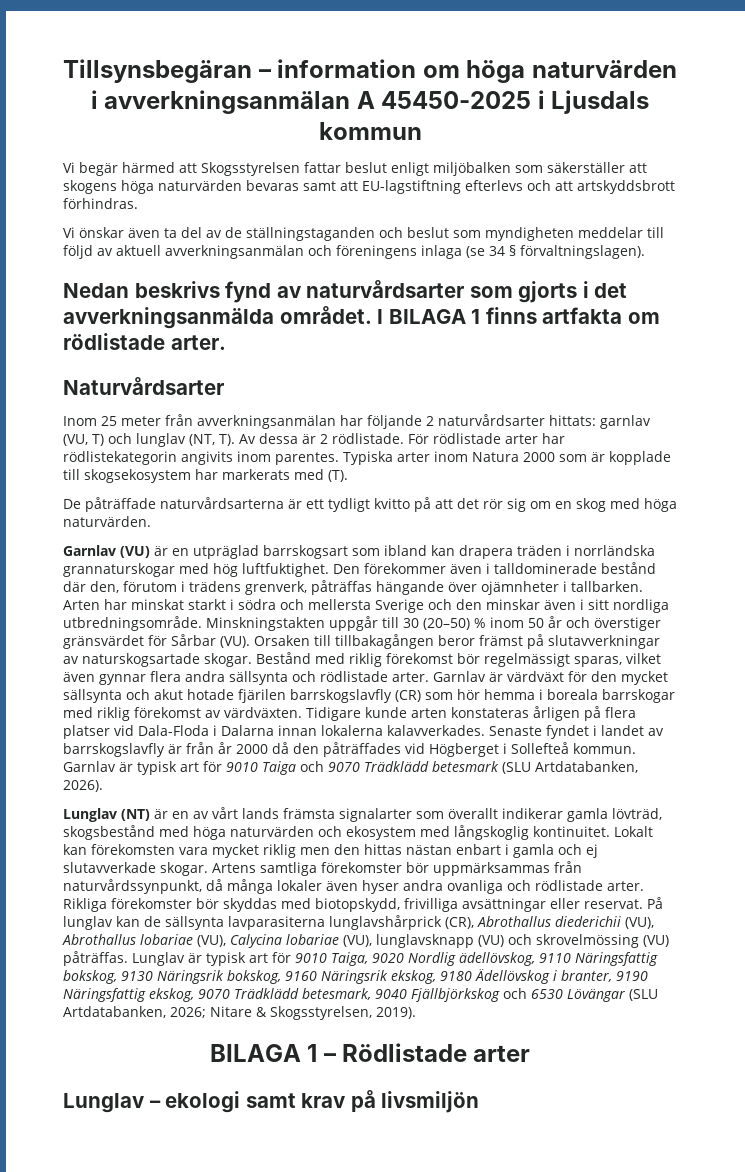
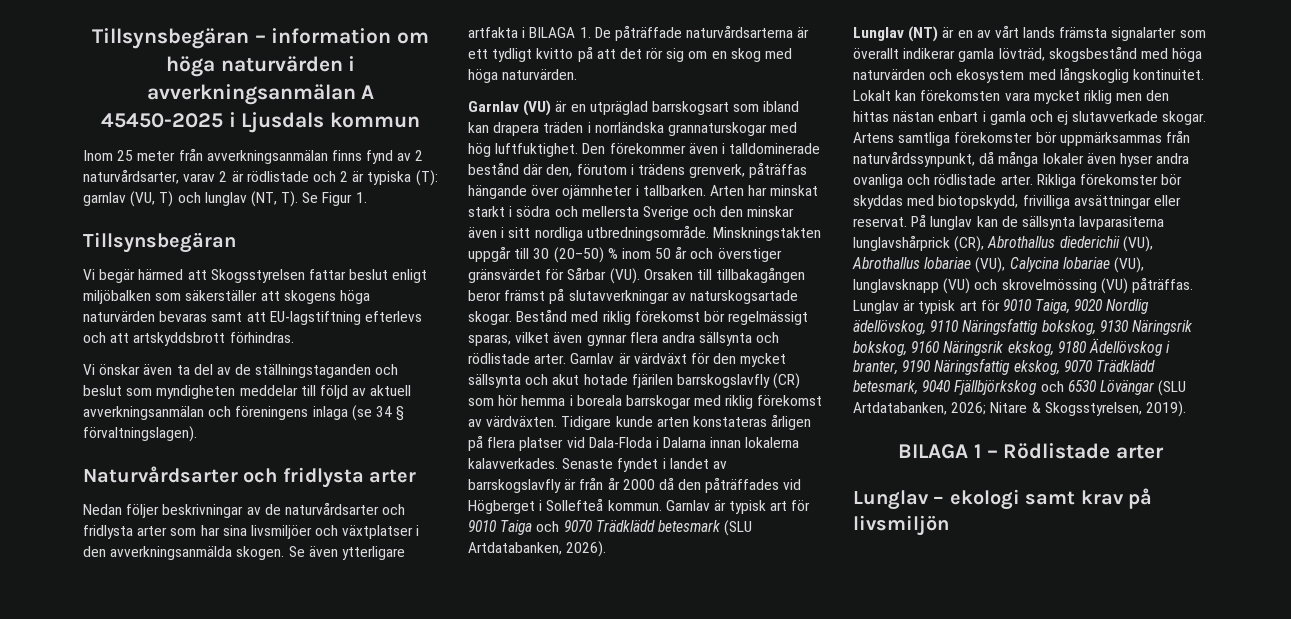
(422, 131) none -> [83,148,424,164] [83,169,438,186] [83,191,367,207] [83,232,236,253] // Inom 25 meter från avverkningsanmälan finns fynd av 2 naturvårdsarter, varav 2 är rödlistade och 2 är typiska (T): garnlav (VU, T) och lunglav (NT, T). Se Figur 1. // Tillsynsbegäran
[63,280,628,303] [63,306,660,329] [63,333,226,350] [63,377,224,395] [63,414,651,429] [63,433,565,447] [63,451,671,465] [63,469,348,483] Nedan beskrivs fynd av naturvårdsarter som gjorts i det avverkningsanmälda området. I BILAGA 1 finns artfakta om rödlistade arter. // Naturvårdsarter // Inom 25 meter från avverkningsanmälan har följande 2 naturvårdsarter hittats: garnlav (VU, T) och lunglav (NT, T). Av dessa är 2 rödlistade. För rödlistade arter har rödlistekategorin angivits inom parentes. Typiska arter inom Natura 2000 som är kopplade till skogsekosystem har markerats med (T). // -> [83,466,417,488] [83,502,406,518] [83,525,420,539] [83,546,405,560] [468,27,591,38] Naturvårdsarter och fridlysta arter // Nedan följer beskrivningar av de naturvårdsarter och fridlysta arter som har sina livsmiljöer och växtplatser i den avverkningsanmälda skogen. Se även ytterligare artfakta i BILAGA 1.

